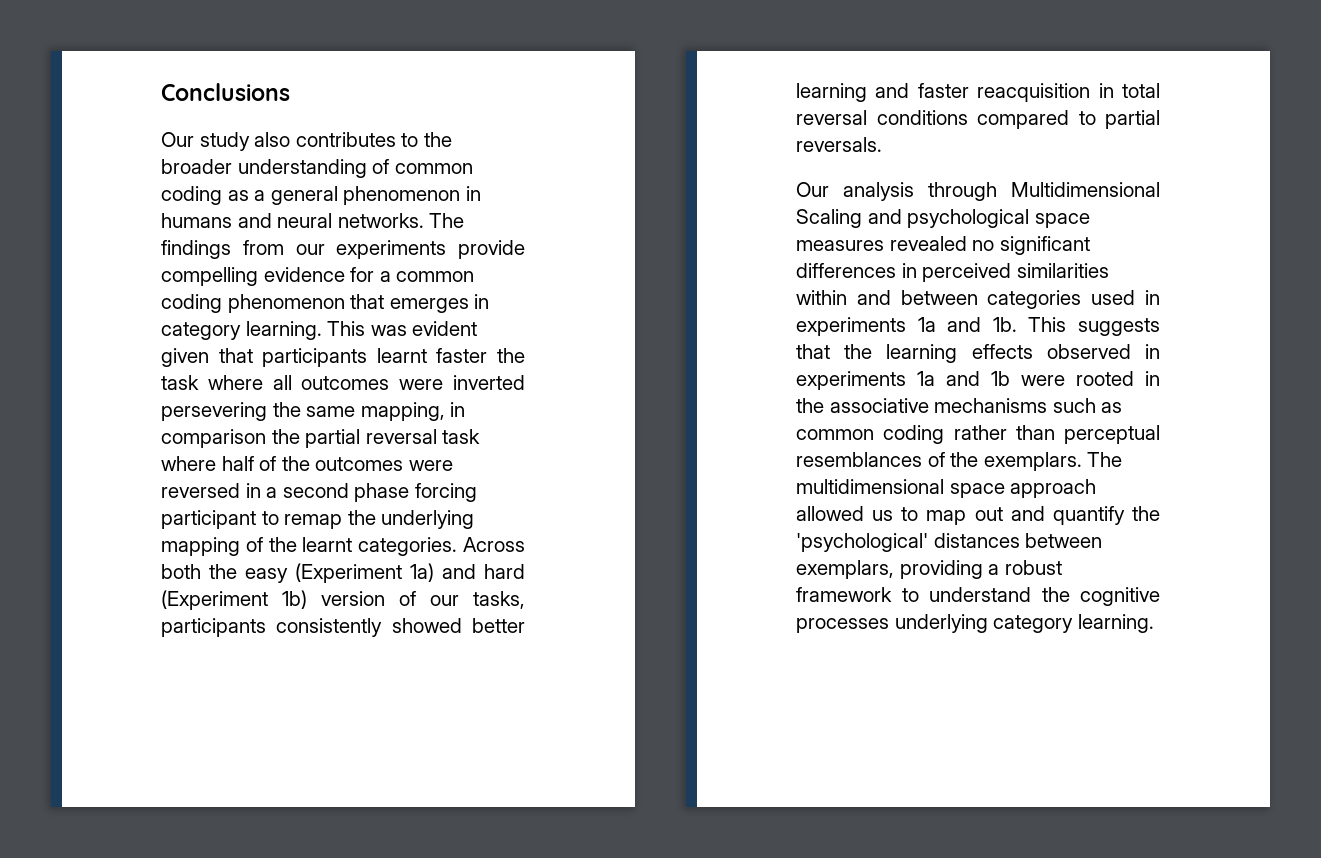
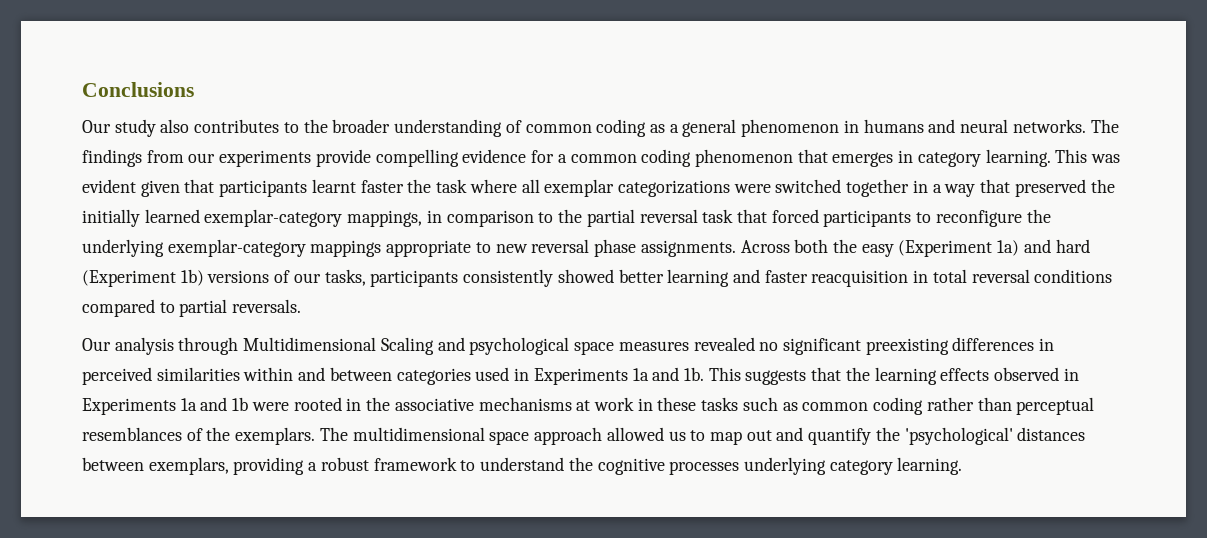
[301,375,525,390] [161,402,445,421] outcomes were inverted persevering the same mapping, -> [544,179,1115,197] [82,209,423,227] exemplar categorizations were switched together in a way that preserved the initially learned exemplar-category mappings,
(266, 438) none -> [538,212,554,223] to
[161,456,453,471] [161,483,477,502] [161,510,475,529] [161,537,458,556] where half of the outcomes were reversed in a second phase forcing participant to remap the underlying mapping of the learnt categories. -> [736,209,1051,227] [82,239,736,257] that forced participants to reconfigure the underlying exemplar-category mappings appropriate to new reversal phase assignments.
[321,591,385,606] version -> [207,270,270,283] versions
(1090, 245) none -> [865,338,949,355] preexisting
[796,317,906,336] experiments -> [533,368,628,385] Experiments
[796,371,906,390] experiments -> [82,398,176,415] Experiments
(1048, 405) none -> [576,397,739,411] at work in these tasks

